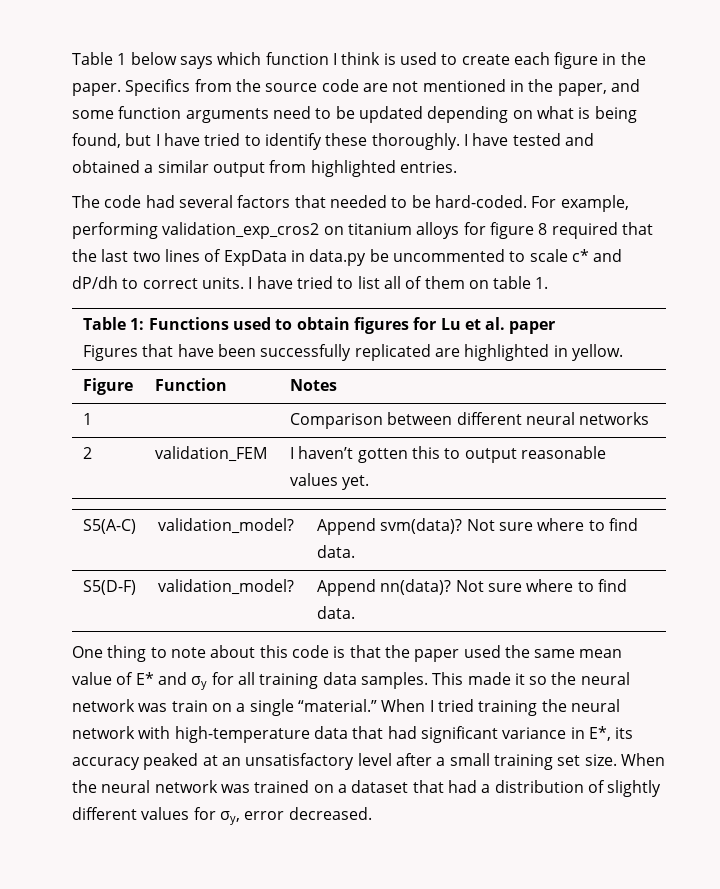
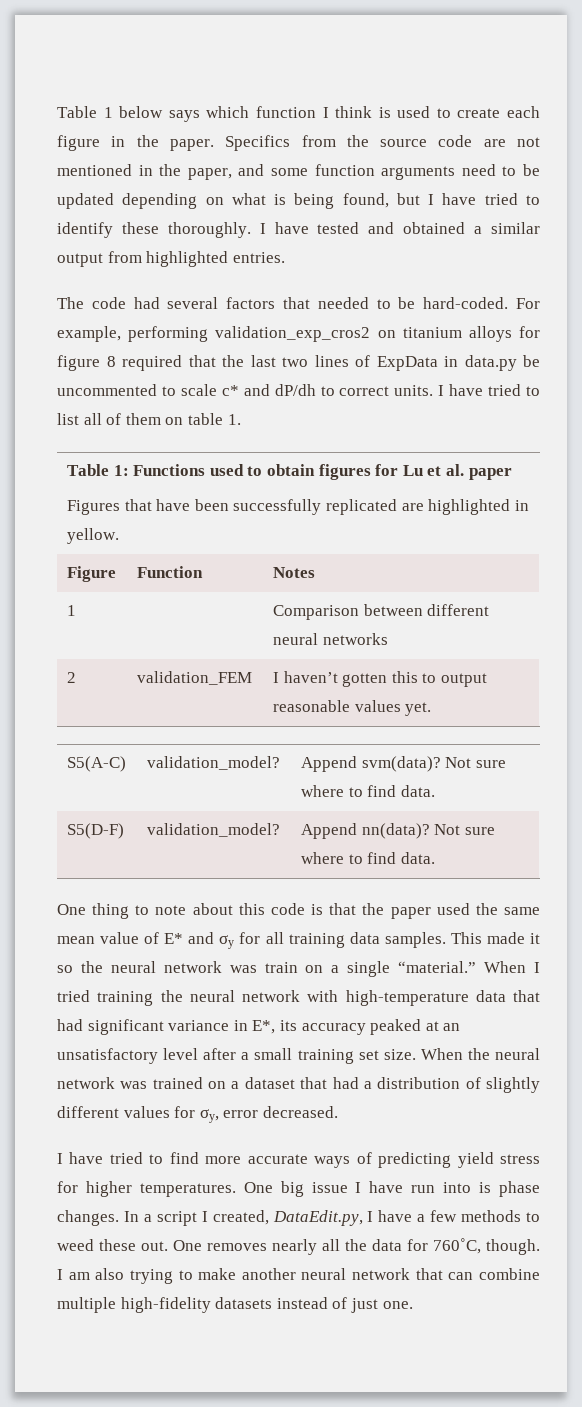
(372, 813) none -> [57,1152,540,1168] [57,1181,541,1197] [57,1210,540,1226] [57,1238,540,1255] [57,1268,540,1284] [57,1297,413,1313] // I have tried to find more accurate ways of predicting yield stress for higher temperatures. One big issue I have run into is phase changes. In a script I created, DataEdit.py, I have a few methods to weed these out. One removes nearly all the data for 760˚C, though. I am also trying to make another neural network that can combine multiple high-fidelity datasets instead of just one.

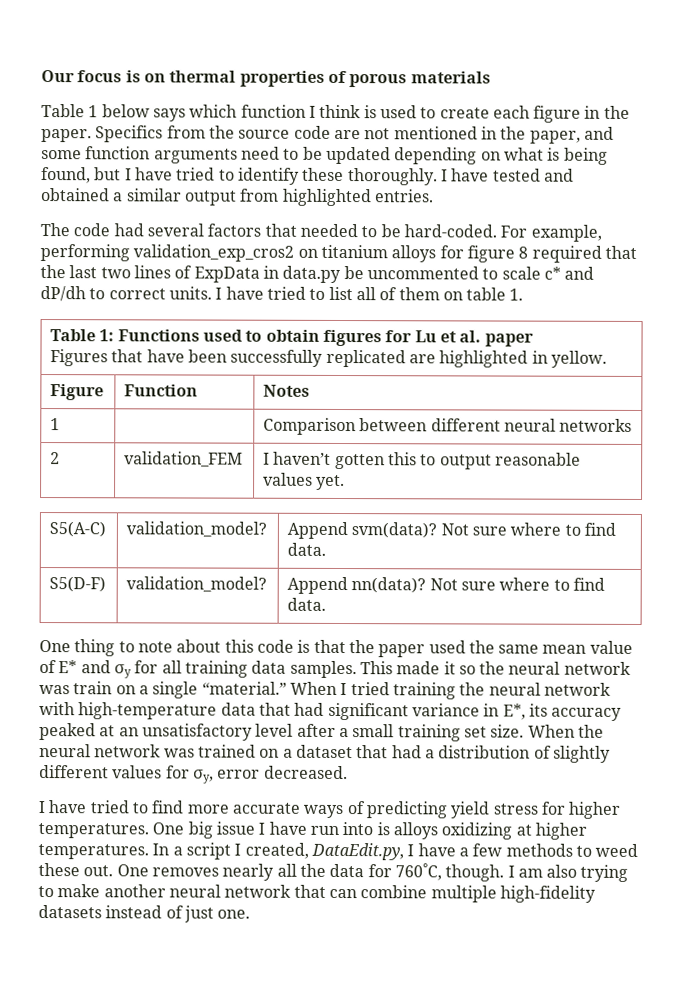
(57, 112) none -> [41,70,491,88] Our focus is on thermal properties of porous materials //
[499,1181,541,1197] [57,1210,119,1226] phase changes. -> [392,822,587,840] [38,844,149,860] alloys oxidizing at higher temperatures.

